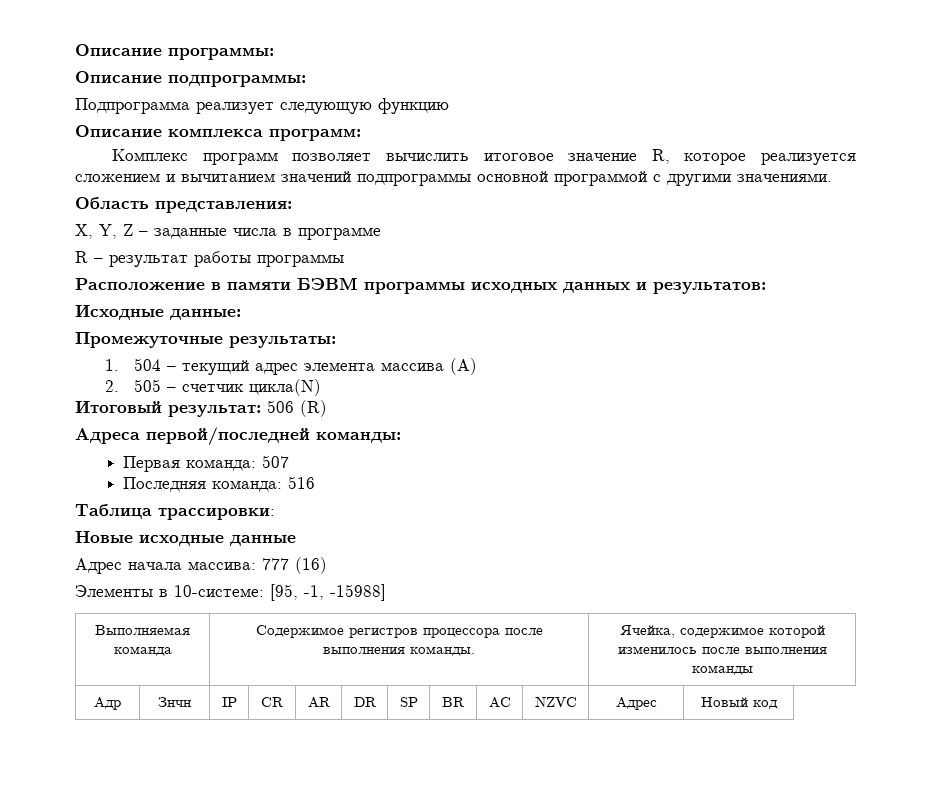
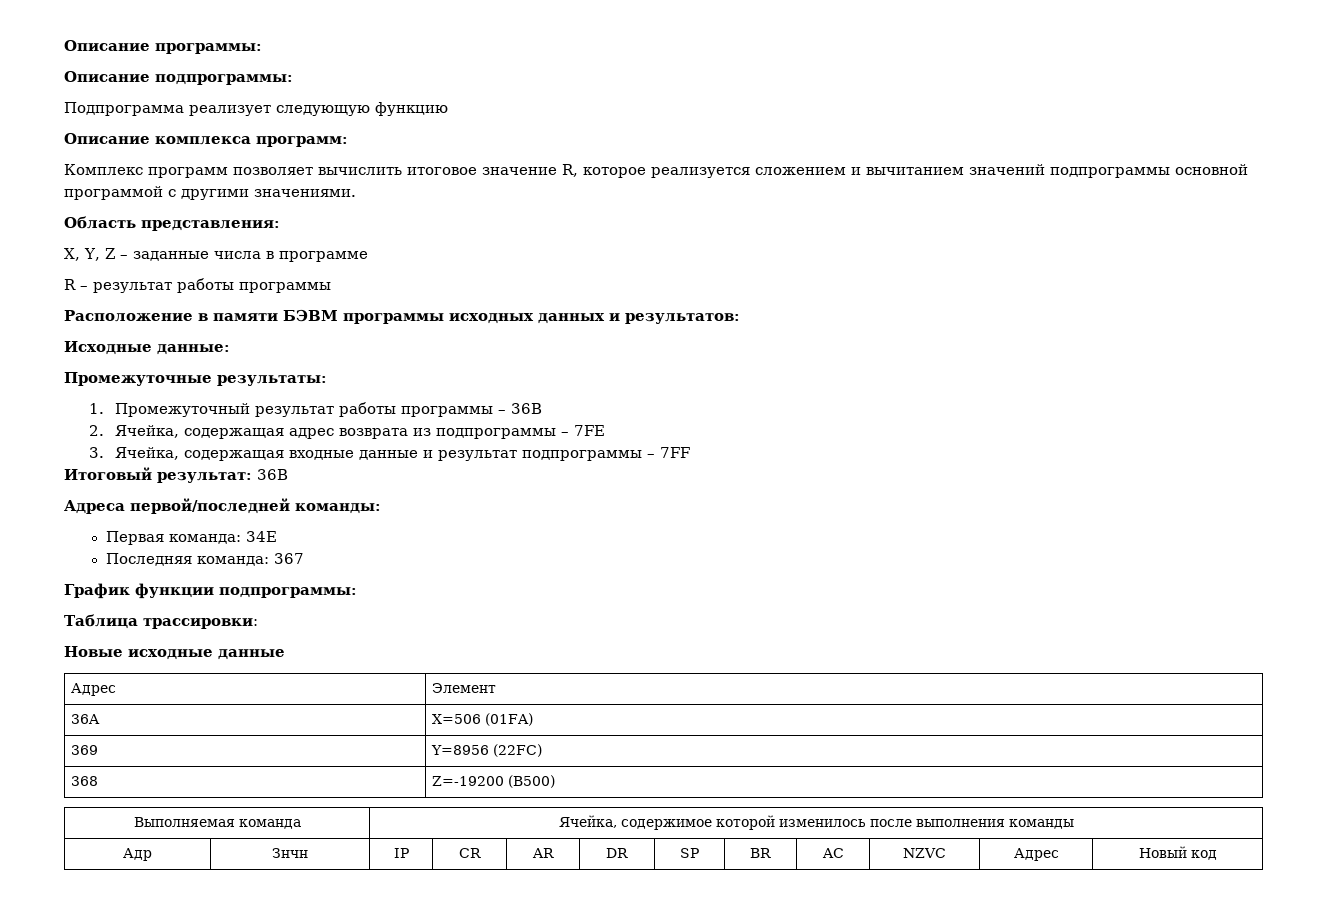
[134,358,478,375] [104,379,322,396] 504 – текущий адрес элемента массива (A) // 2. 505 – счетчик цикла(N) -> [114,402,542,417] [89,425,605,439] [89,447,690,461] Промежуточный результат работы программы – 36B // 2. Ячейка, содержащая адрес возврата из подпрограммы – 7FE // 3. Ячейка, содержащая входные данные и результат подпрограммы – 7FF
[267,400,327,417] 506 (R) -> [257,469,288,480] 36B
[261,455,289,468] 507 -> [245,531,277,542] 34E
[287,476,315,489] 516 -> [273,553,304,564] [64,583,357,599] 367 // График функции подпрограммы:
[75,557,327,574] [75,584,386,601] [95,625,190,635] [113,646,172,656] [255,625,543,638] [323,646,475,656] // Адрес начала массива: 777 (16) // Элементы в 10-системе: [95, -1, -15988] // Выполняемая команда | Содержимое регистров процессора после выполнения команды. -> [71,683,117,696] [432,683,497,693] [71,714,101,724] [432,713,534,726] [71,745,99,755] [431,744,543,757] [71,776,99,786] [432,775,556,788] [133,817,301,829] // Адрес | Элемент // 36A | X=506 (01FA) // 369 | Y=8956 (22FC) // 368 | Z=-19200 (B500) // Выполняемая команда

